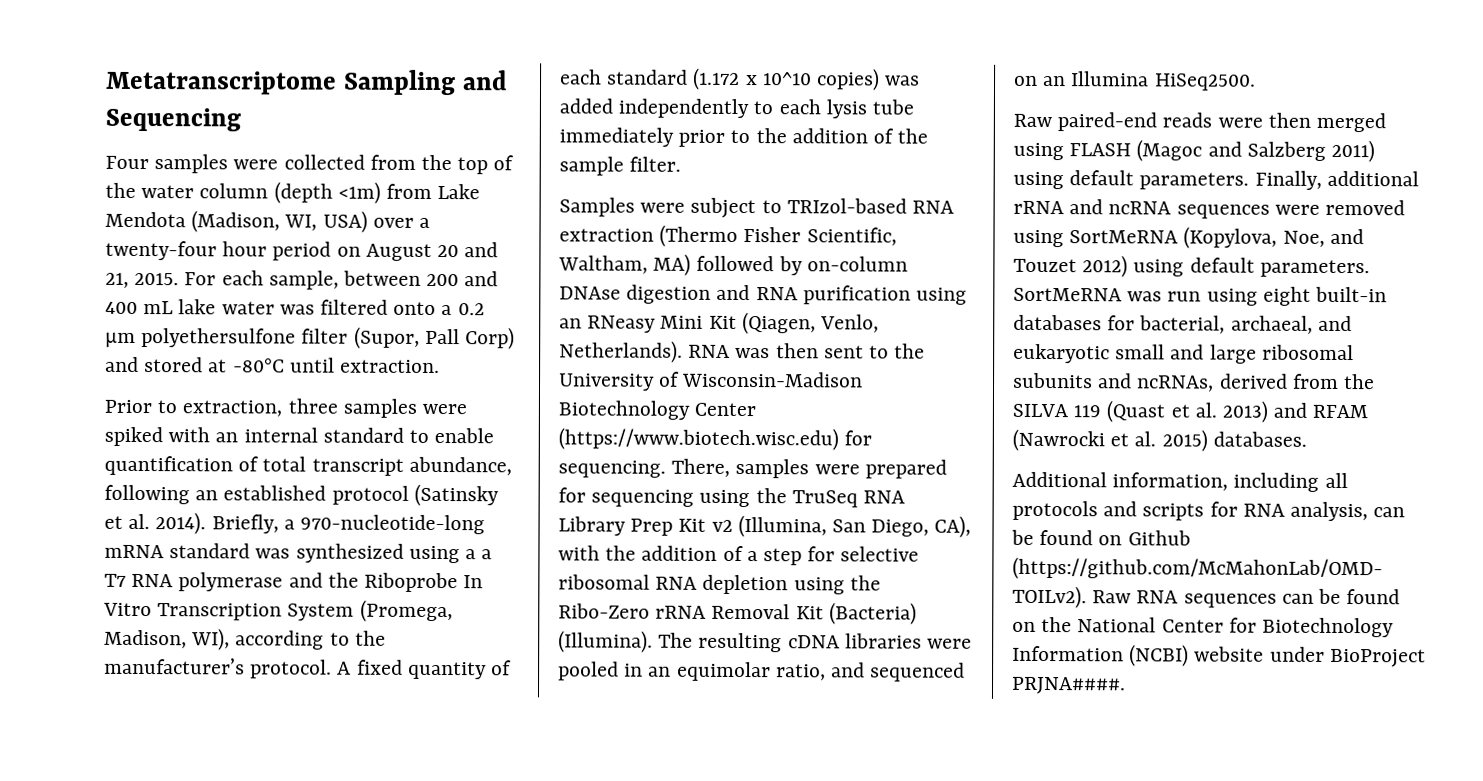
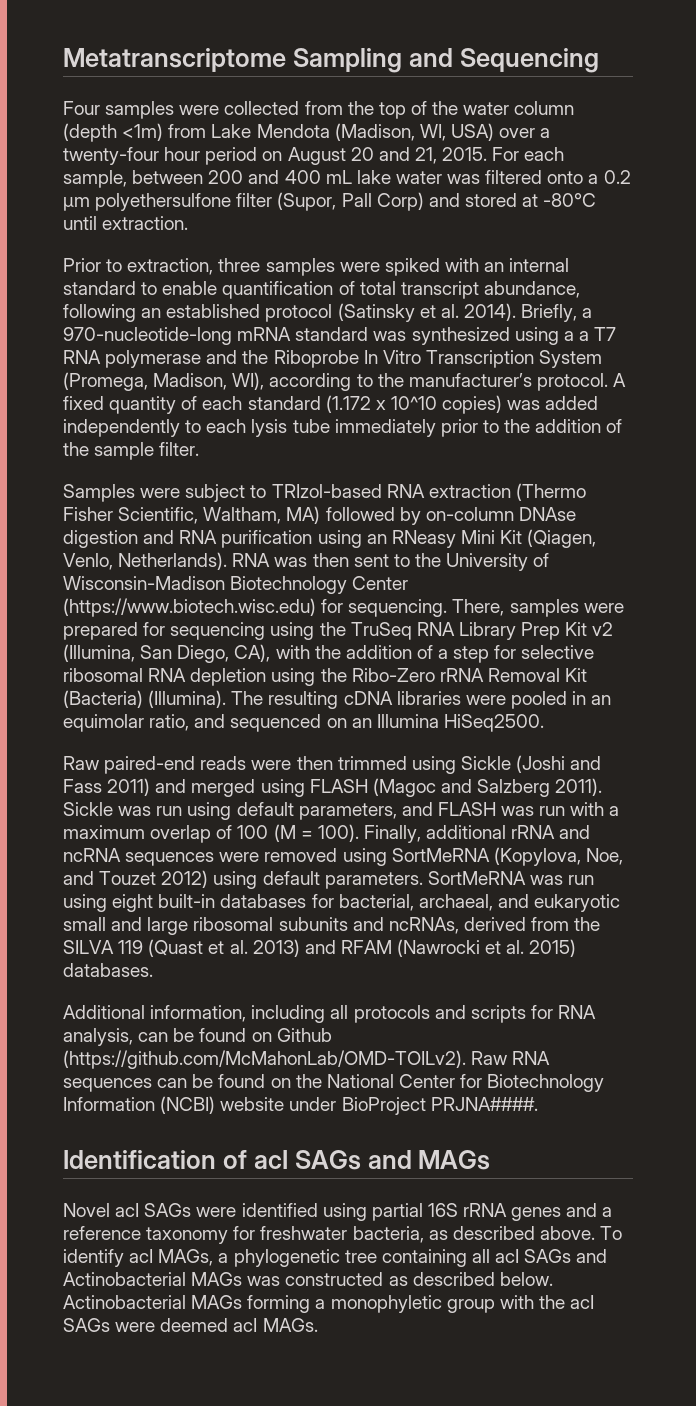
(1311, 120) none -> [337,755,602,774] [63,778,187,796] trimmed using Sickle (Joshi and Fass 2011) and
[1331,139,1376,163] [1013,170,1250,190] 2011) using default parameters. -> [555,778,603,796] [63,802,620,820] [63,824,359,843] 2011). Sickle was run using default parameters, and FLASH was run with a maximum overlap of 100 (M = 100).
(1126, 685) none -> [63,1150,491,1170] [63,1203,613,1221] [63,1226,623,1244] [63,1249,608,1267] [63,1272,553,1286] [63,1295,595,1313] [63,1318,318,1332] // Identification of acI SAGs and MAGs // Novel acI SAGs were identified using partial 16S rRNA genes and a reference taxonomy for freshwater bacteria, as described above. To identify acI MAGs, a phylogenetic tree containing all acI SAGs and Actinobacterial MAGs was constructed as described below. Actinobacterial MAGs forming a monophyletic group with the acI SAGs were deemed acI MAGs.

